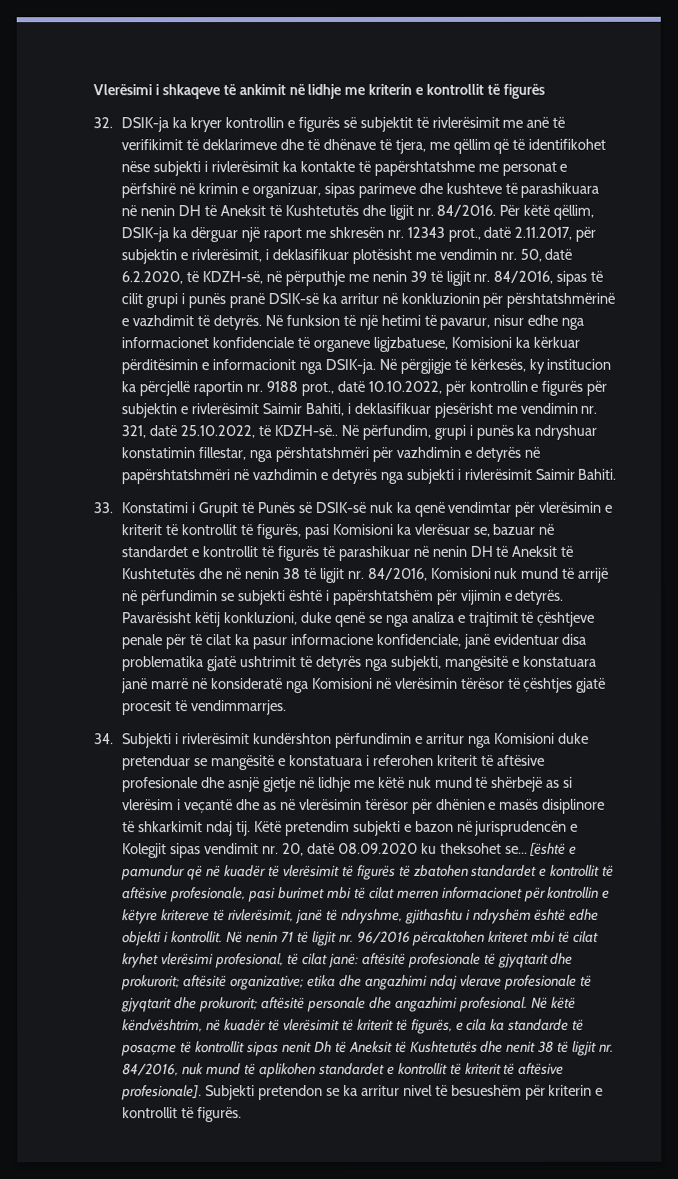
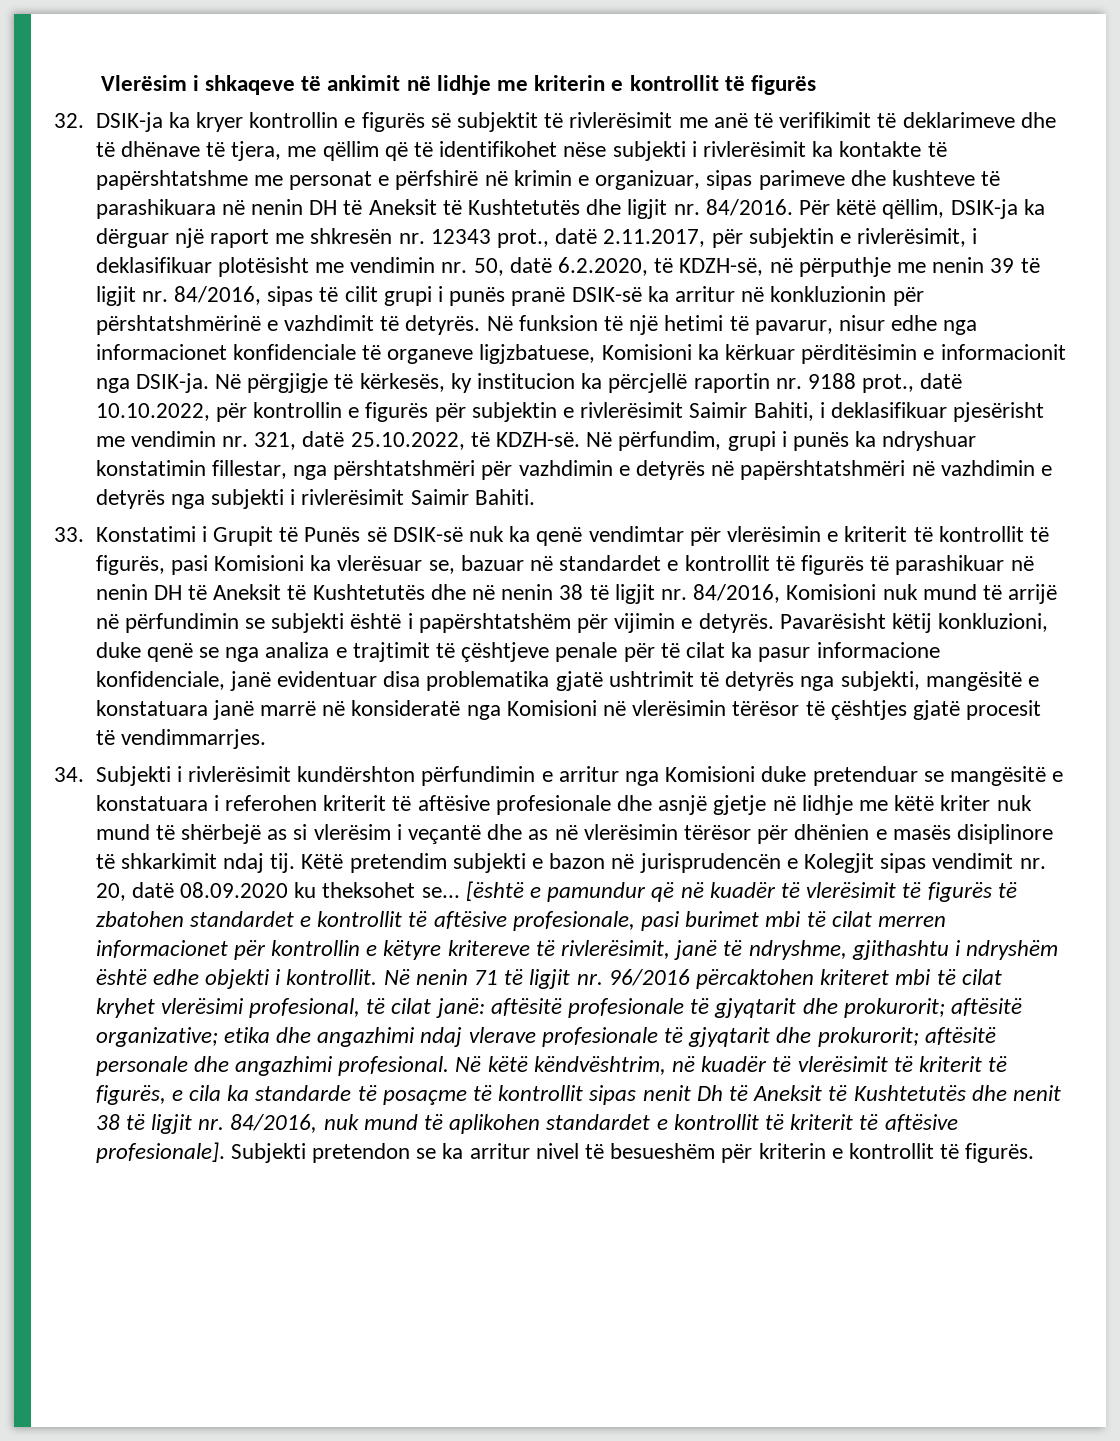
[93,84,152,96] Vlerësimi -> [100,75,187,91] Vlerësim
[273,425,338,437] KDZH-së.. -> [495,432,580,447] KDZH-së.
(405, 782) none -> [940,795,991,811] kriter

